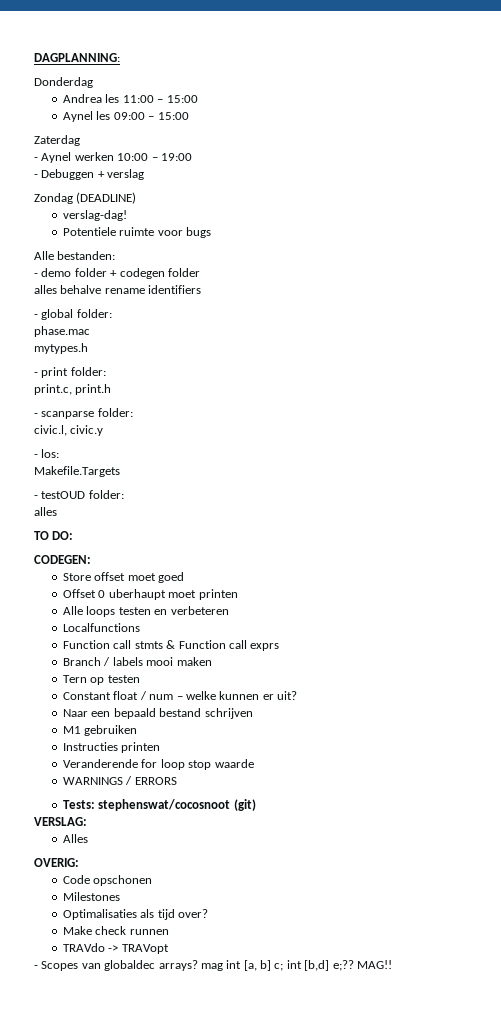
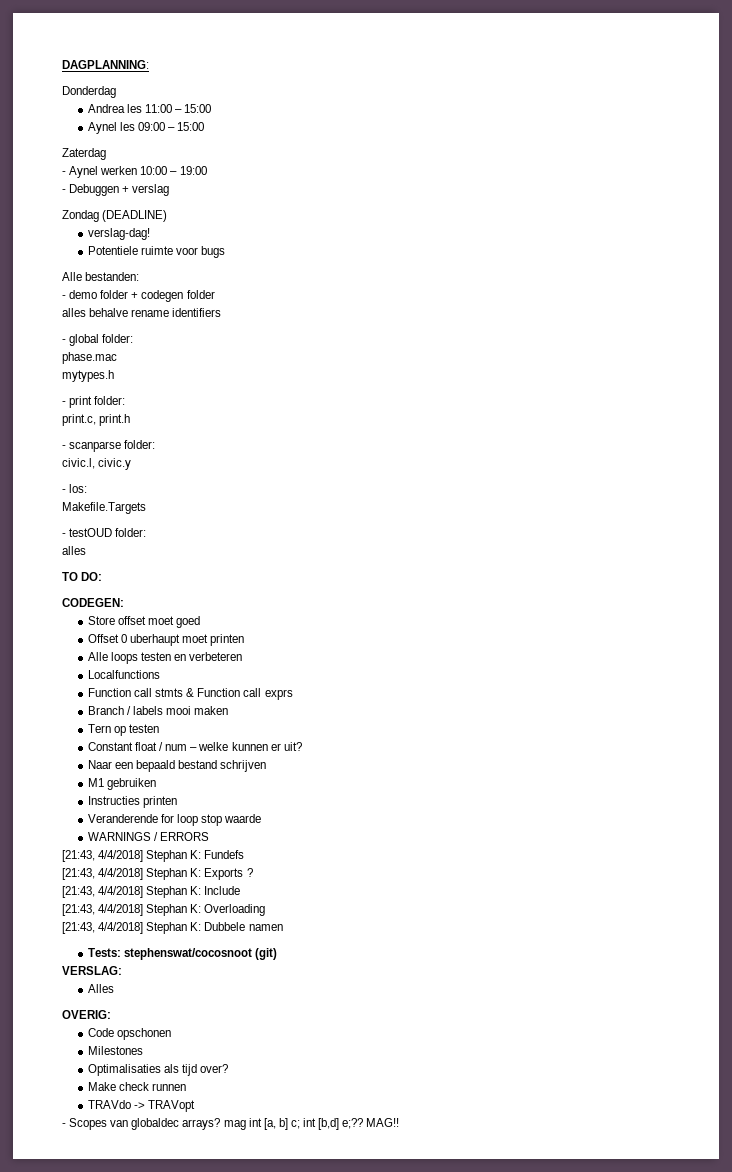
(177, 781) none -> [62,850,245,862] [62,868,253,880] [62,886,241,898] [62,904,266,916] [62,922,283,934] // [21:43, 4/4/2018] Stephan K: Fundefs // [21:43, 4/4/2018] Stephan K: Exports ? // [21:43, 4/4/2018] Stephan K: Include // [21:43, 4/4/2018] Stephan K: Overloading // [21:43, 4/4/2018] Stephan K: Dubbele namen

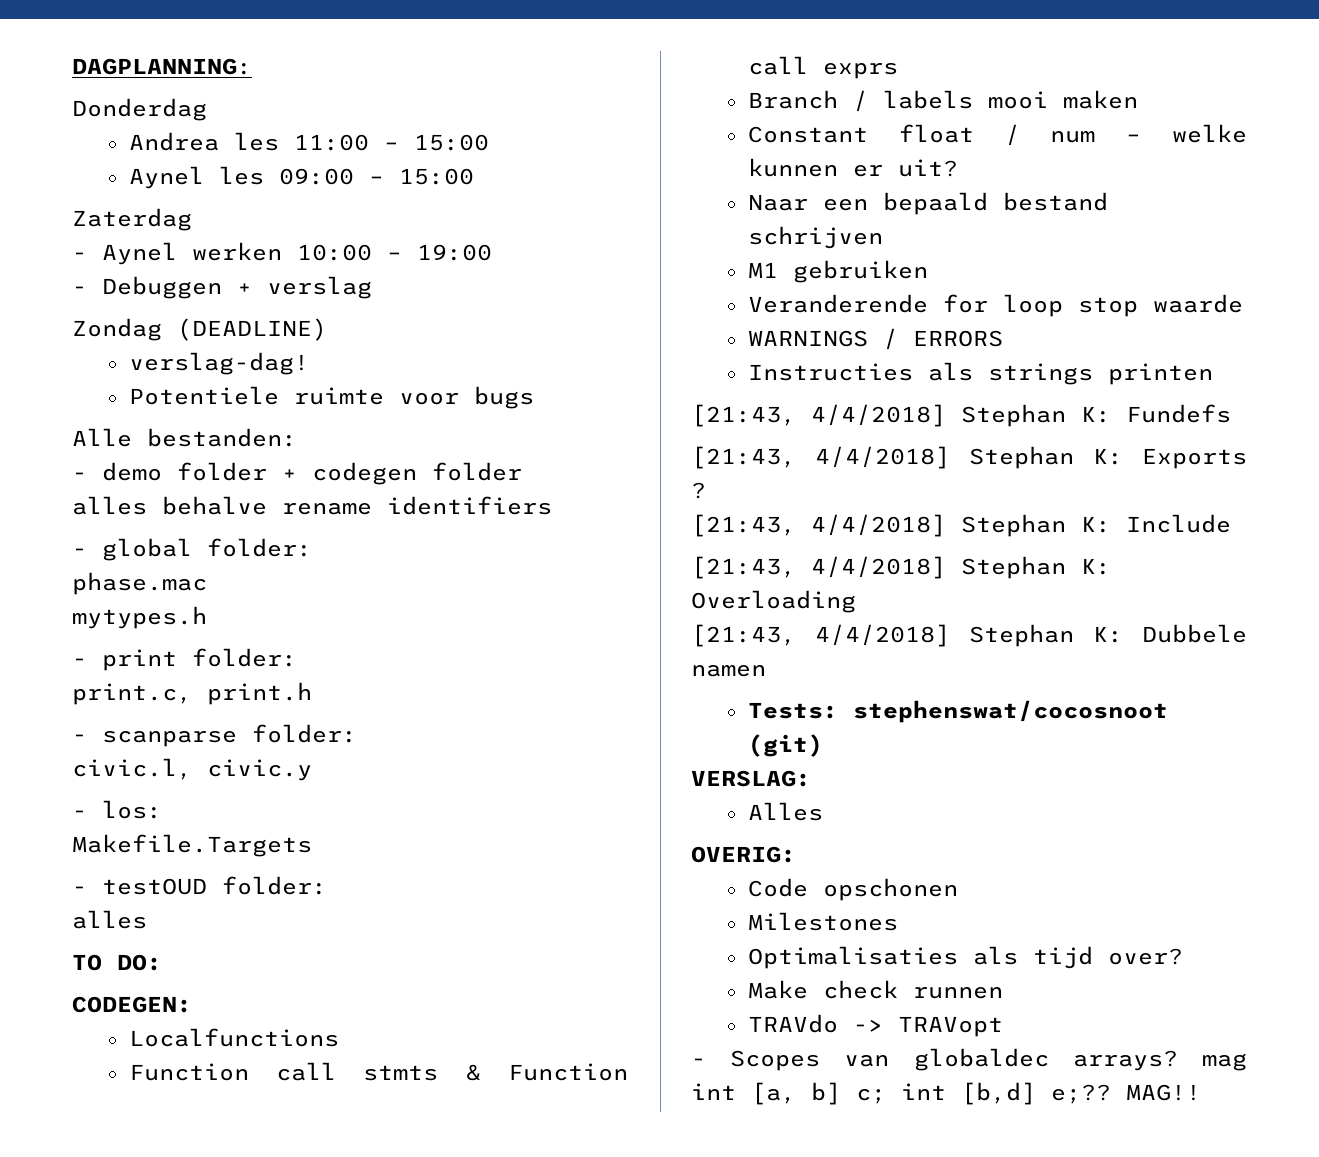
[87,616,201,628] [87,634,245,646] [87,652,243,664] // Store offset moet goed // Offset 0 uberhaupt moet printen // Alle loops testen en verbeteren -> (192, 1004) none
[87,724,160,736] // Tern op testen -> (1138, 99) none
[87,796,178,808] // Instructies printen -> (928, 271) none
(210, 836) none -> [747,362,1213,385] // Instructies als strings printen

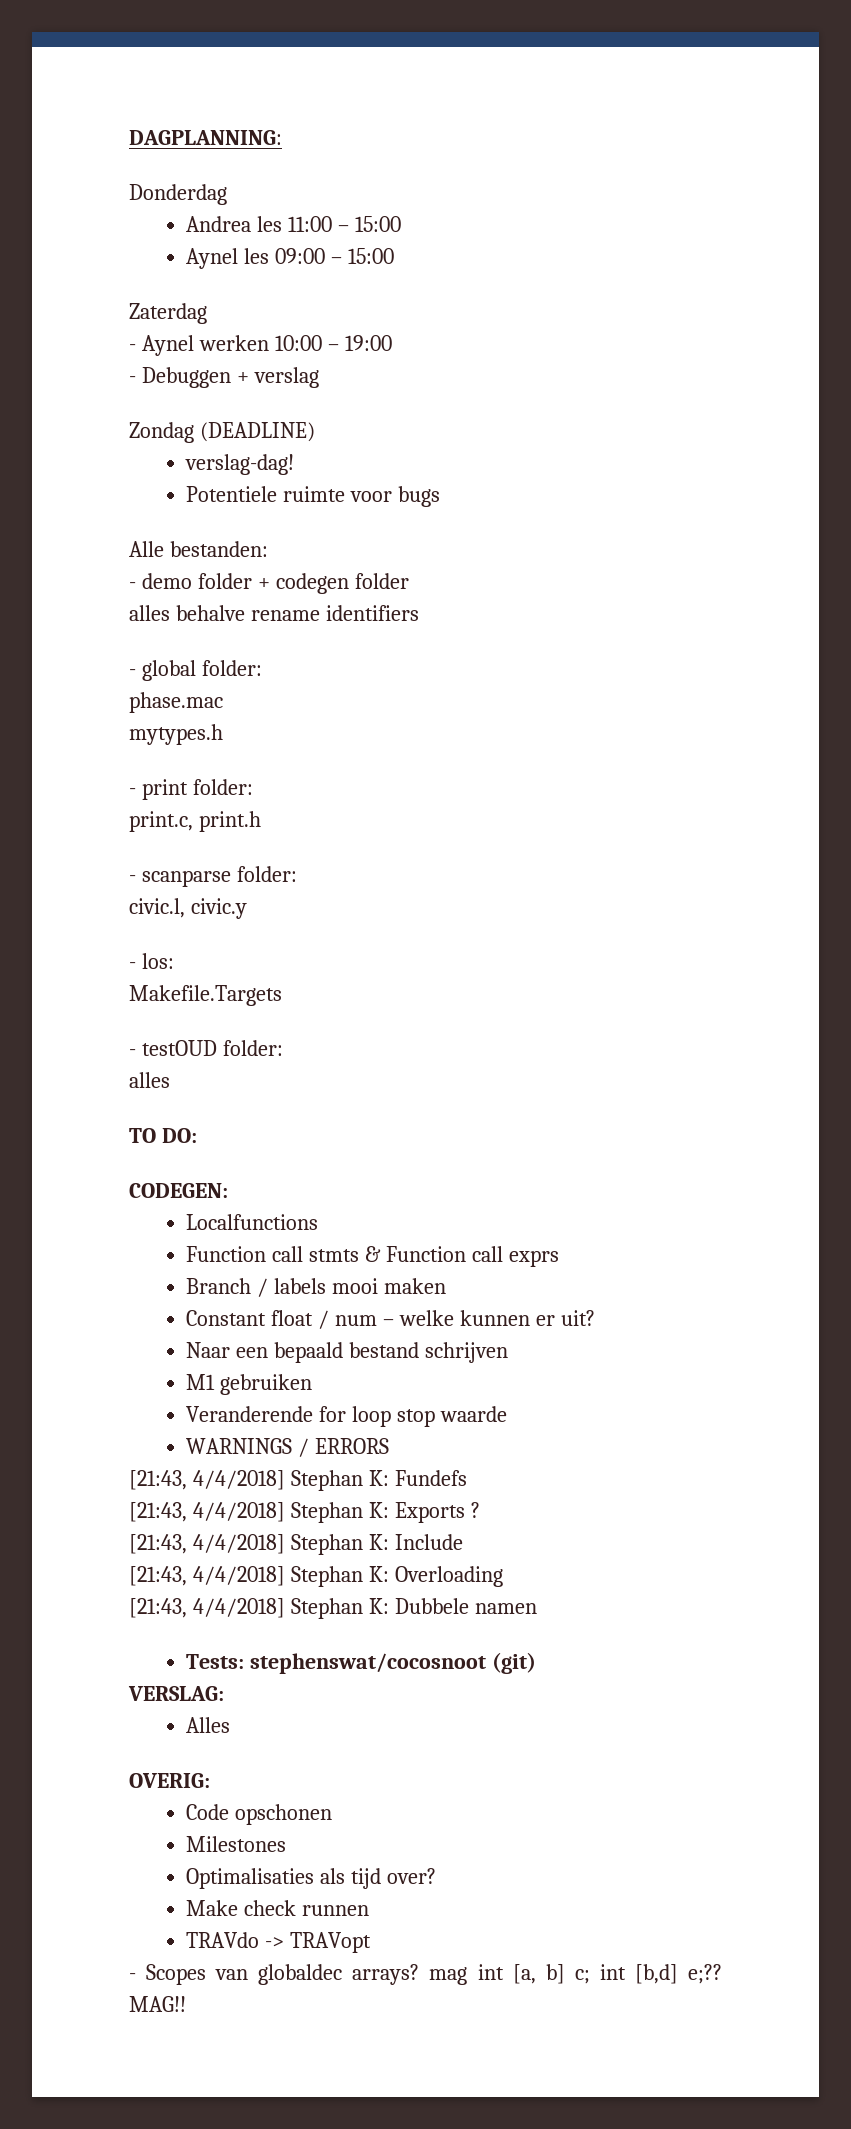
[747,362,1213,385] // Instructies als strings printen -> (390, 1446) none

